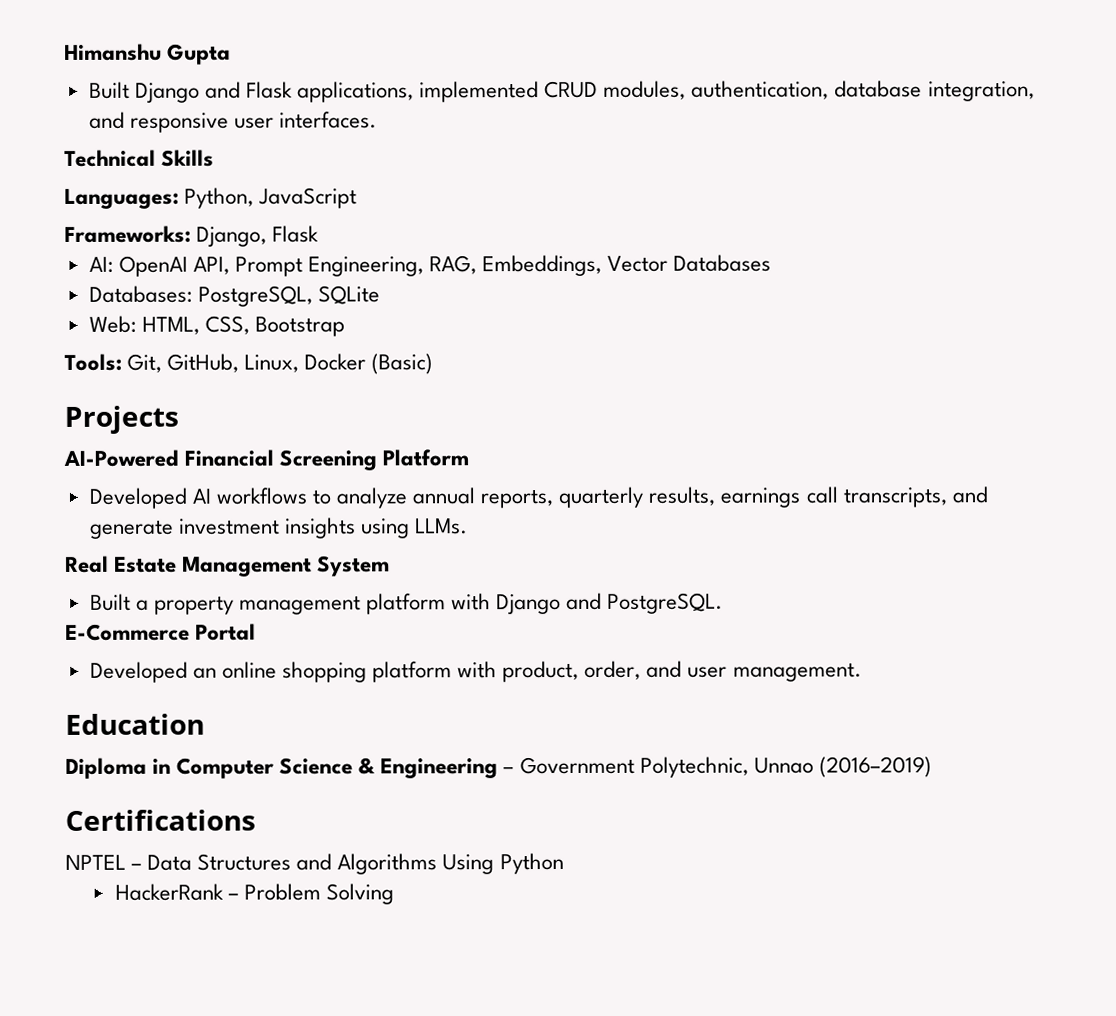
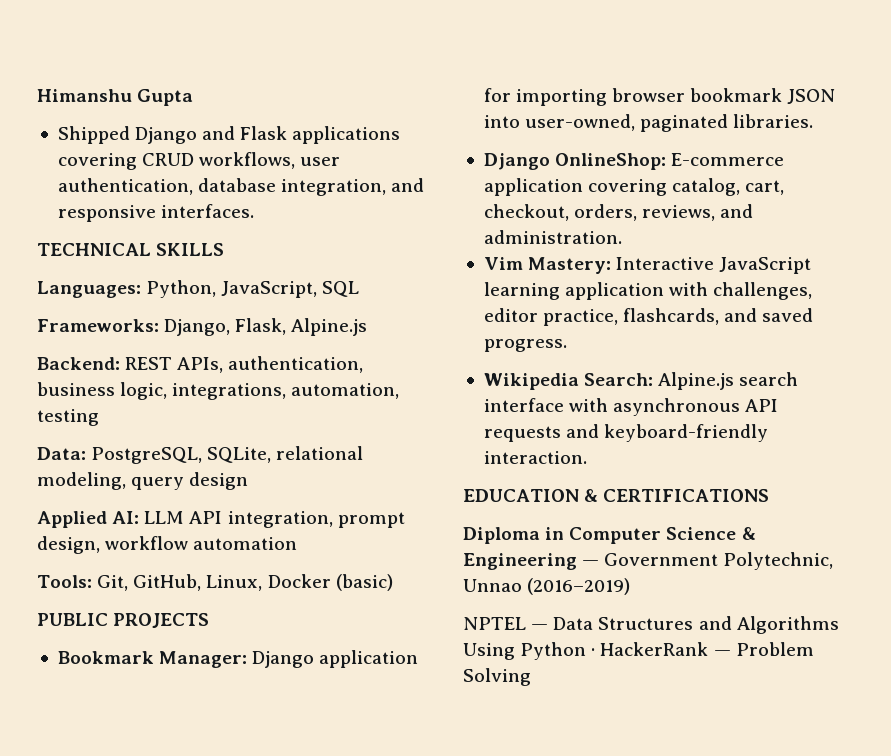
[88,81,130,99] Built -> [57,126,130,144] Shipped
[297,80,687,103] applications, implemented CRUD modules, -> [292,126,401,144] [57,152,341,170] applications covering CRUD workflows, user
[233,117,274,129] user -> (156, 213) none
[64,149,215,167] Technical Skills -> [37,243,225,256] TECHNICAL SKILLS
[258,187,358,209] JavaScript -> [221,281,360,298] JavaScript, SQL
[272,225,320,243] [88,254,772,277] [88,285,380,307] [88,315,345,337] Flask // AI: OpenAI API, Prompt Engineering, RAG, Embeddings, Vector Databases // Databases: PostgreSQL, SQLite // Web: HTML, CSS, Bootstrap -> [235,318,368,336] [37,356,364,373] [37,382,400,400] [37,409,99,426] [37,446,364,464] [37,472,249,490] [37,511,405,528] [37,536,298,554] Flask, Alpine.js // Backend: REST APIs, authentication, business logic, integrations, automation, testing // Data: PostgreSQL, SQLite, relational modeling, query design // Applied AI: LLM API integration, prompt design, workflow automation
[371,353,434,375] [64,405,179,434] [63,449,470,471] [88,486,988,509] [89,517,469,539] [65,555,391,577] [89,592,724,615] [65,623,257,641] [89,660,862,683] [65,713,205,735] (Basic) // Projects // AI-Powered Financial Screening Platform // Developed AI workflows to analyze annual reports, quarterly results, earnings call transcripts, and generate investment insights using LLMs. // Real Estate Management System // Built a property management platform with Django and PostgreSQL. // E-Commerce Portal // Developed an online shopping platform with product, order, and user management. // Education -> [335,574,393,591] [37,613,210,628] [57,650,419,668] [483,88,836,106] [483,114,814,132] [483,153,785,170] [483,178,785,196] [483,204,754,221] [483,230,622,244] [483,257,812,274] [483,282,813,300] [483,308,814,326] [483,339,567,352] [483,372,799,390] [483,398,779,416] [483,424,769,442] [483,451,587,464] [463,489,770,502] (basic) // PUBLIC PROJECTS // Bookmark Manager: Django application for importing browser bookmark JSON into user-owned, paginated libraries. // Django OnlineShop: E-commerce application covering catalog, cart, checkout, orders, reviews, and administration. // Vim Mastery: Interactive JavaScript learning application with challenges, editor practice, flashcards, and saved progress. // Wikipedia Search: Alpine.js search interface with asynchronous API requests and keyboard-friendly interaction. // EDUCATION & CERTIFICATIONS
[503,767,515,774] – -> [582,560,600,566] —
[65,809,256,831] // Certifications -> (631, 586) none
[131,863,143,870] – -> [531,624,549,630] —
[114,883,239,901] // HackerRank – -> [591,642,731,656] · HackerRank —

